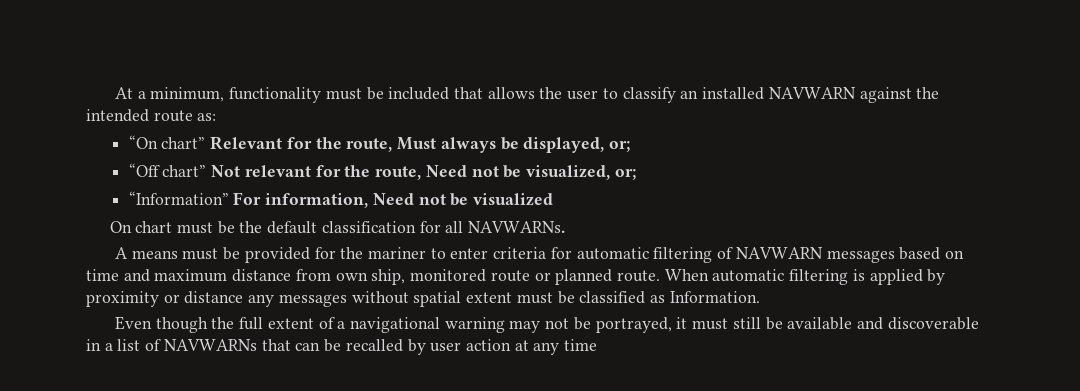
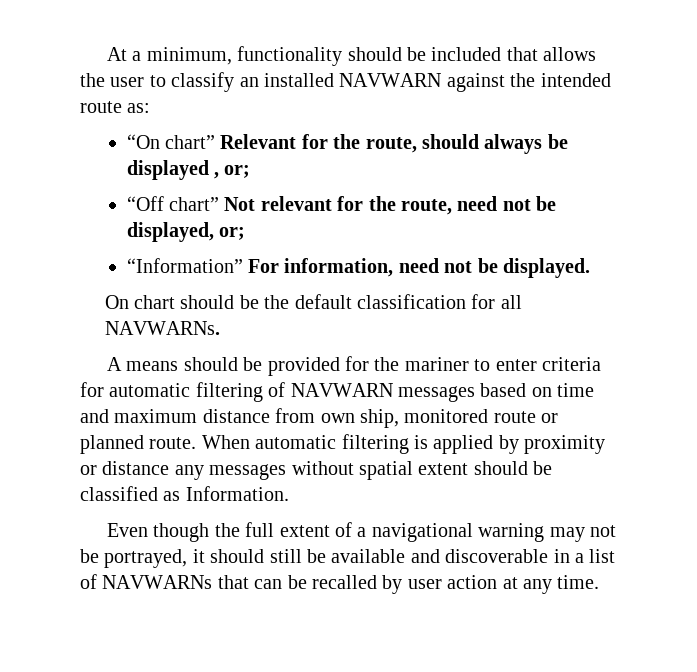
[325,88,362,100] must -> [347,47,402,61] should
[397,137,437,150] Must -> [421,134,479,149] should
[523,137,605,153] displayed, -> [126,160,219,180] displayed ,
[425,165,611,180] Need not be visualized, -> [457,196,557,211] [126,222,214,242] need not be displayed,
[372,193,554,206] Need not be visualized -> [398,258,590,278] need not be displayed.
[176,222,213,234] must -> [180,295,235,309] should
[182,248,219,260] must -> [183,357,238,371] should
[516,292,553,304] must -> [473,461,528,475] should
[692,318,729,330] must -> [210,549,265,563] should
[564,339,598,351] time -> [557,575,600,589] time.

